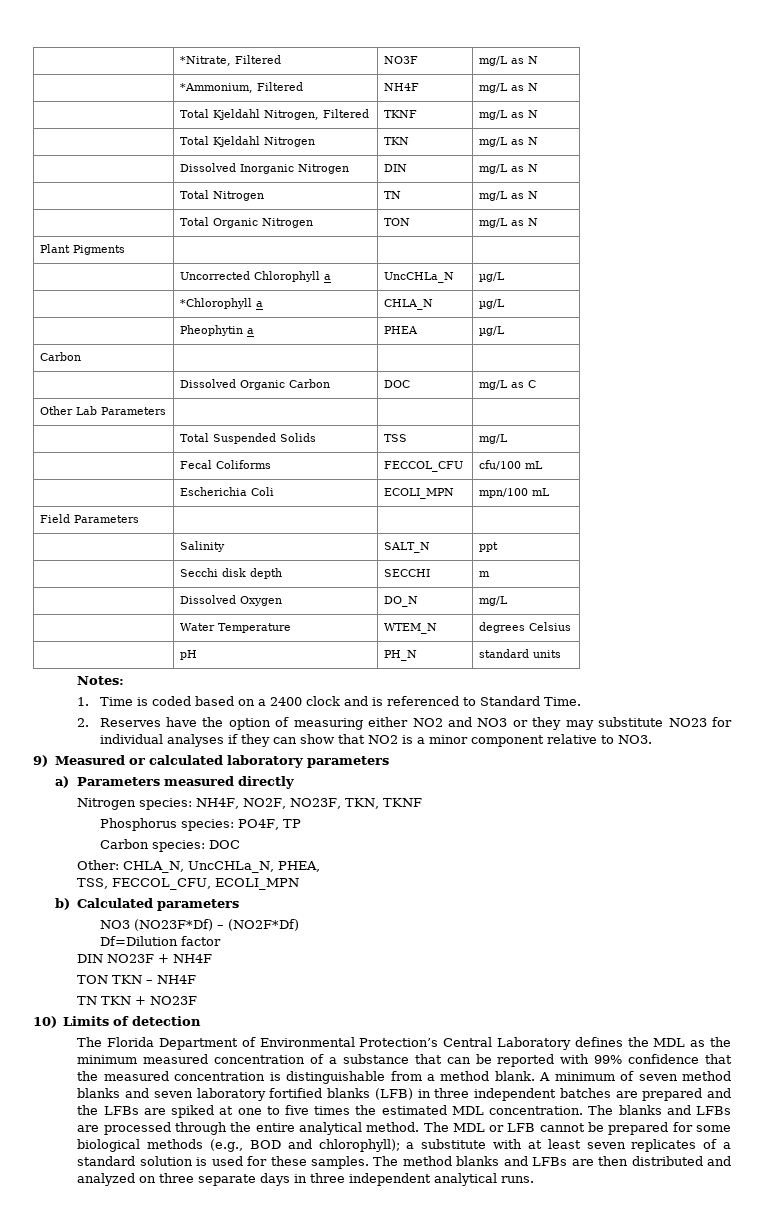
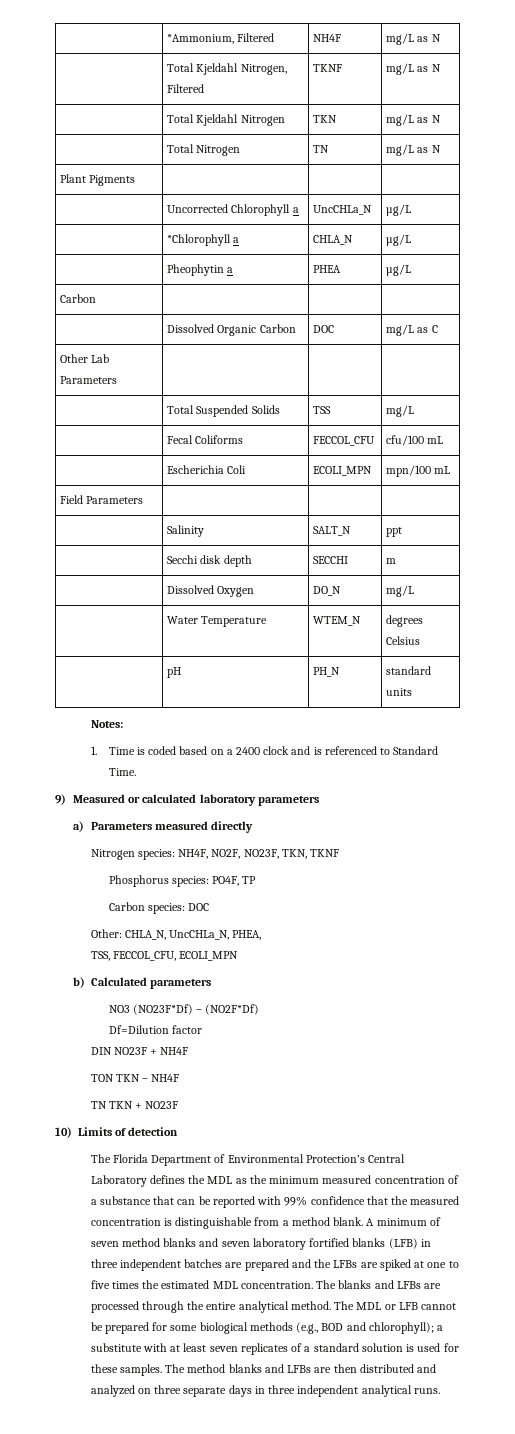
[180,55,282,66] [384,56,419,64] [479,56,539,66] | *Nitrate, Filtered | NO3F | mg/L as N // -> (167, 39) none
[180,163,350,174] [384,164,408,172] [479,164,539,174] // | Dissolved Inorganic Nitrogen | DIN | mg/L as N -> (441, 119) none
[180,217,314,228] [384,218,411,226] [479,218,539,228] // | Total Organic Nitrogen | TON | mg/L as N -> (441, 149) none
[77,717,732,730] [99,734,652,747] // 2. Reserves have the option of measuring either NO2 and NO3 or they may substitute NO23 for individual analyses if they can show that NO2 is a minor component relative to NO3. -> (136, 772) none

